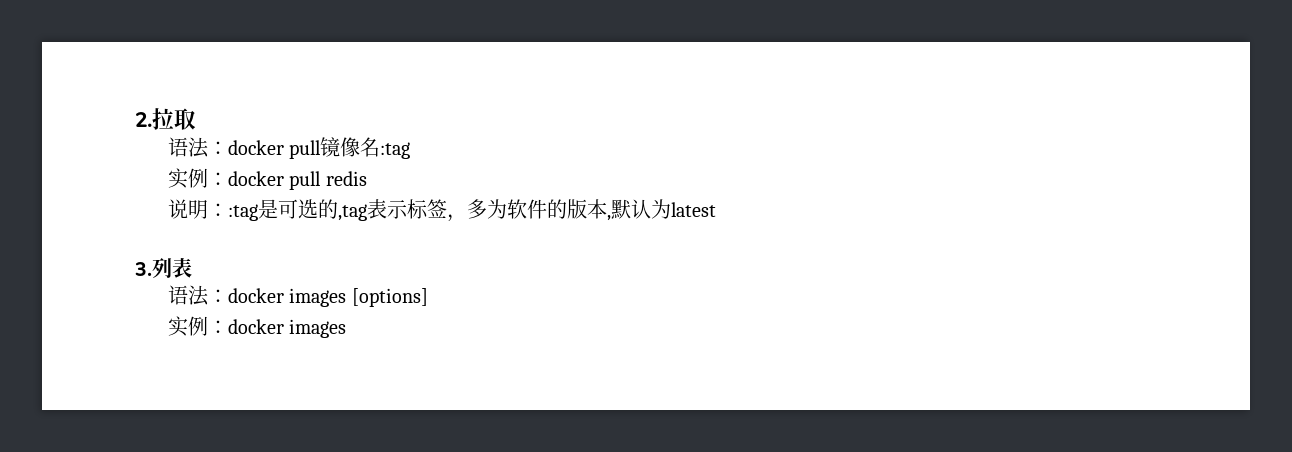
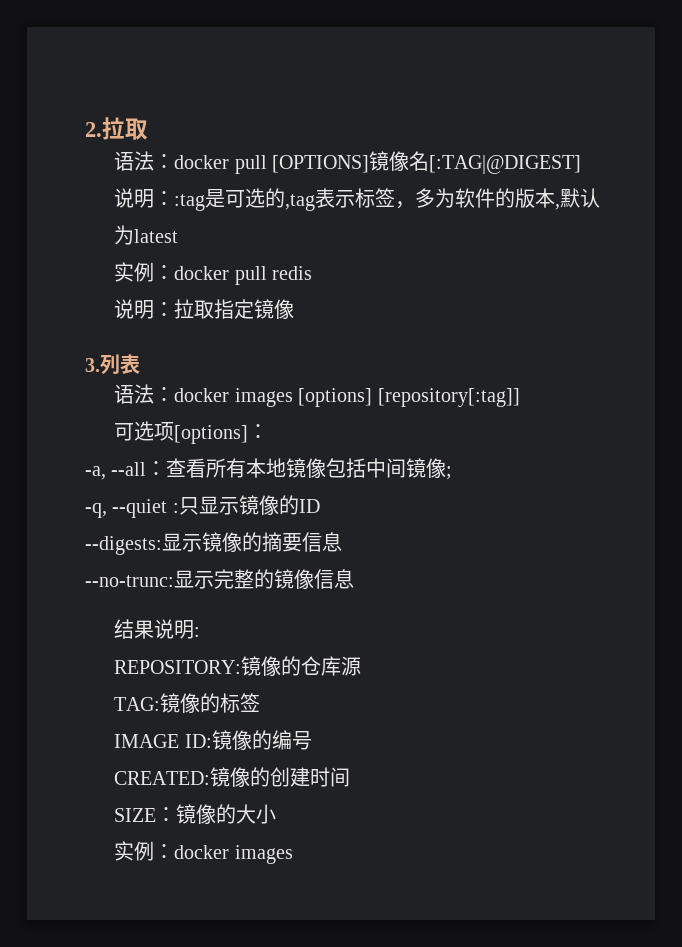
[320,137,411,159] [167,168,367,190] 镜像名:tag // 实例：docker pull redis -> [272,151,582,174] [OPTIONS]镜像名[:TAG|@DIGEST]
(716, 209) none -> [114,262,313,285] [114,299,295,319] // 实例：docker pull redis // 说明：拉取指定镜像
(428, 297) none -> [377,388,520,407] [114,421,269,444] [85,458,453,480] [85,495,320,518] [85,532,342,555] [85,569,354,589] [114,619,201,639] [114,656,362,676] [114,693,261,713] [114,730,312,750] [114,767,351,787] [114,804,277,824] [repository[:tag]] // 可选项[options]： // -a, --all：查看所有本地镜像包括中间镜像; // -q, --quiet :只显示镜像的ID // --digests:显示镜像的摘要信息 // --no-trunc:显示完整的镜像信息 // 结果说明: // REPOSITORY:镜像的仓库源 // TAG:镜像的标签 // IMAGE ID:镜像的编号 // CREATED:镜像的创建时间 // SIZE：镜像的大小

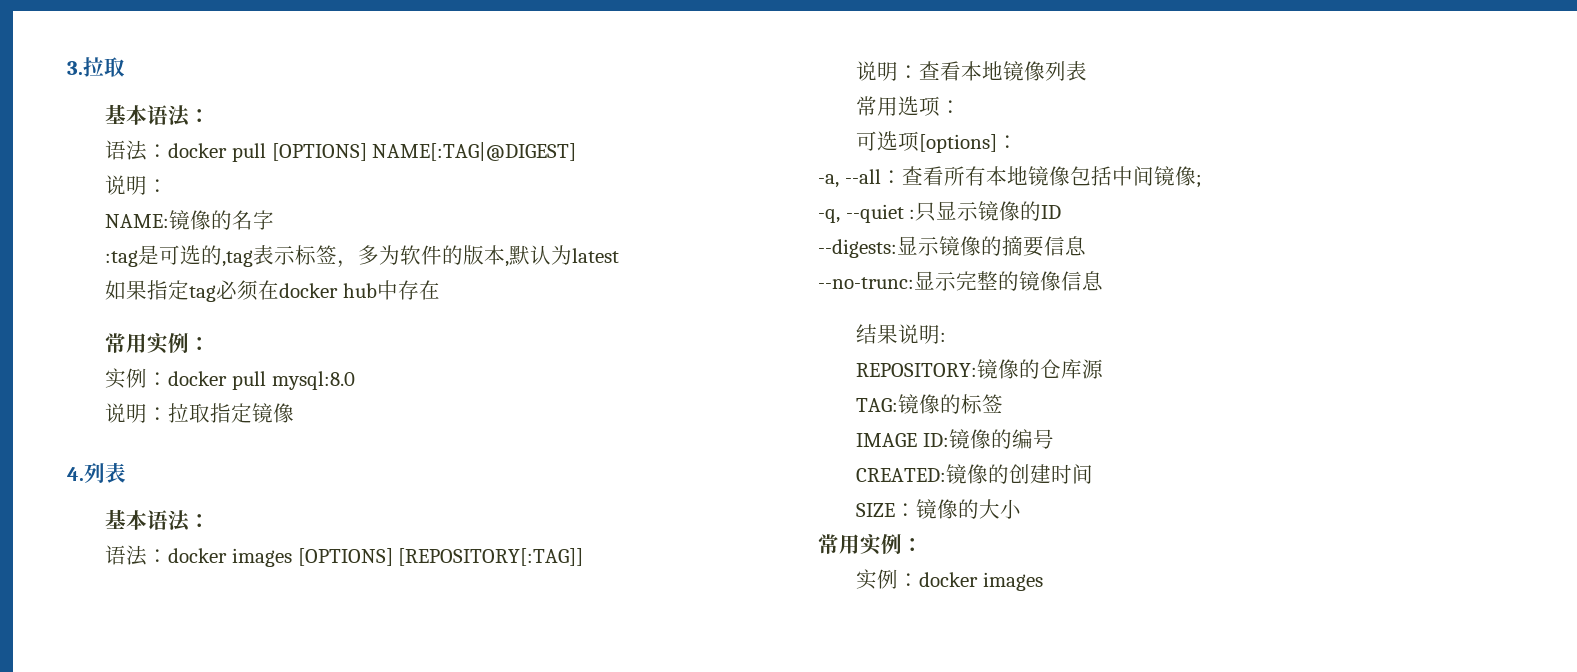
[85,117,148,140] 2.拉取 -> [67,57,125,77] [105,104,211,127] 3.拉取 // 基本语法：
[369,151,582,174] [114,188,175,208] 镜像名[:TAG|@DIGEST] // 说明： -> [372,142,577,161] [105,175,169,195] [105,210,275,230] NAME[:TAG|@DIGEST] // 说明： // NAME:镜像的名字 //
(179, 236) none -> [105,280,440,302] [105,332,211,354] // 如果指定tag必须在docker hub中存在 // 常用实例：
[272,266,313,280] redis -> [271,371,355,390] mysql:8.0
[85,354,140,375] 3.列表 -> [67,462,126,484] [105,509,211,532] 4.列表 // 基本语法：
[298,388,520,407] [options] [repository[:tag]] -> [297,548,584,566] [856,61,1088,81] [856,96,962,117] [OPTIONS] [REPOSITORY[:TAG]] // 说明：查看本地镜像列表 // 常用选项：
(277, 814) none -> [818,533,923,555] // 常用实例：

